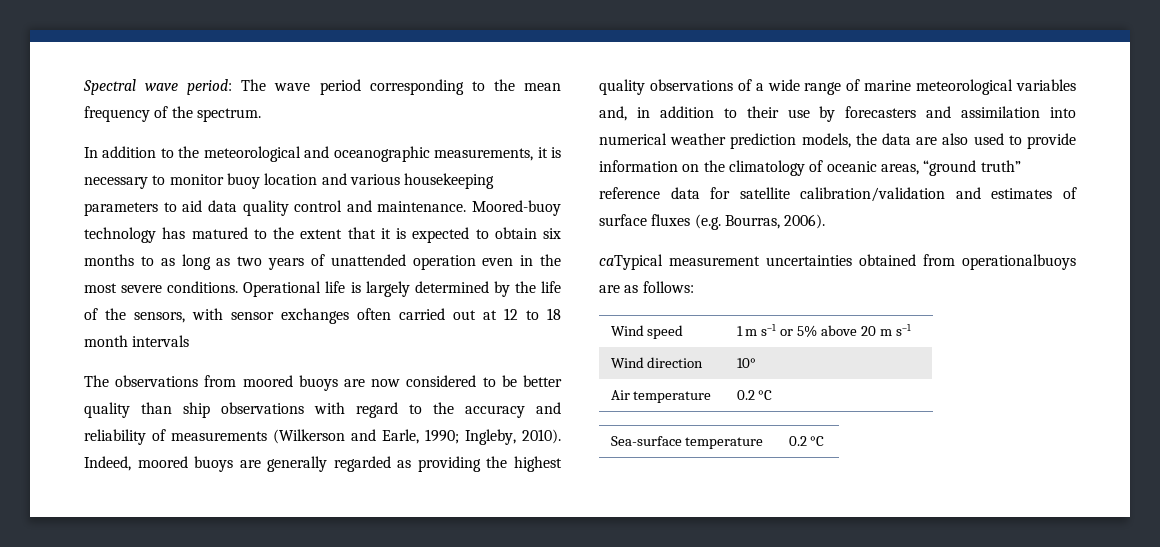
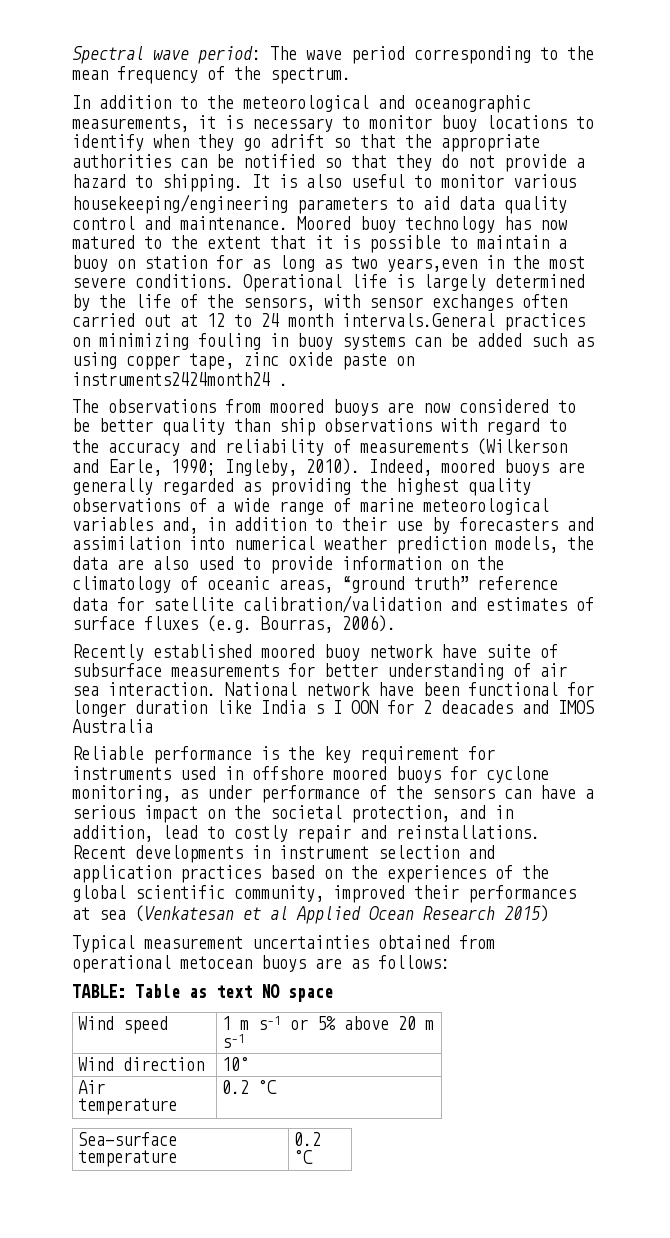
[264,173,495,189] location and various housekeeping -> [486,115,594,129] [72,134,540,152] [72,154,585,172] [72,174,576,192] [72,194,288,214] locations to identify when they go adrift so that the appropriate authorities can be notified so that they do not provide a hazard to shipping. It is also useful to monitor various housekeeping/engineering
[472,200,561,216] Moored-buoy -> [297,216,396,233] Moored buoy
(186, 233) none -> [540,220,567,230] now
[412,227,561,243] [84,254,514,270] expected to obtain six months to as long as two years of unattended operation even -> [369,235,567,253] [72,255,477,272] possible to maintain a buoy on station for as long as two years,even
[547,308,561,320] [84,335,190,347] 18 month intervals -> [261,313,585,331] [72,333,594,350] [72,352,414,370] [72,372,288,386] 24 month intervals.General practices on minimizing fouling in buoy systems can be added such as using copper tape, zinc oxide paste on instruments2424month24 .
[599,254,663,270] caTypical -> [72,644,558,661] [72,663,567,680] [72,682,594,696] [72,700,594,717] [72,719,153,733] [72,746,495,764] [72,766,549,783] [72,785,594,803] [72,805,513,823] [72,825,540,843] [72,845,495,863] [72,865,549,883] [72,885,576,903] [72,905,549,924] [72,935,135,953] Recently established moored buoy network have suite of subsurface measurements for better understanding of air sea interaction. National network have been functional for longer duration like India s I OON for 2 deacades and IMOS Australia // Reliable performance is the key requirement for instruments used in offshore moored buoys for cyclone monitoring, as under performance of the sensors can have a serious impact on the societal protection, and in addition, lead to costly repair and reinstallations. Recent developments in instrument selection and application practices based on the experiences of the global scientific community, improved their performances at sea (Venkatesan et al Applied Ocean Research 2015) // Typical
[962,254,1076,270] operationalbuoys -> [72,955,306,973] operational metocean buoys
(694, 287) none -> [72,984,333,1002] // TABLE: Table as text NO space

